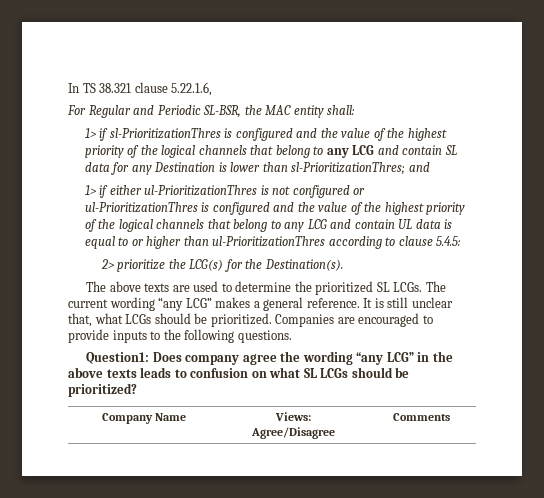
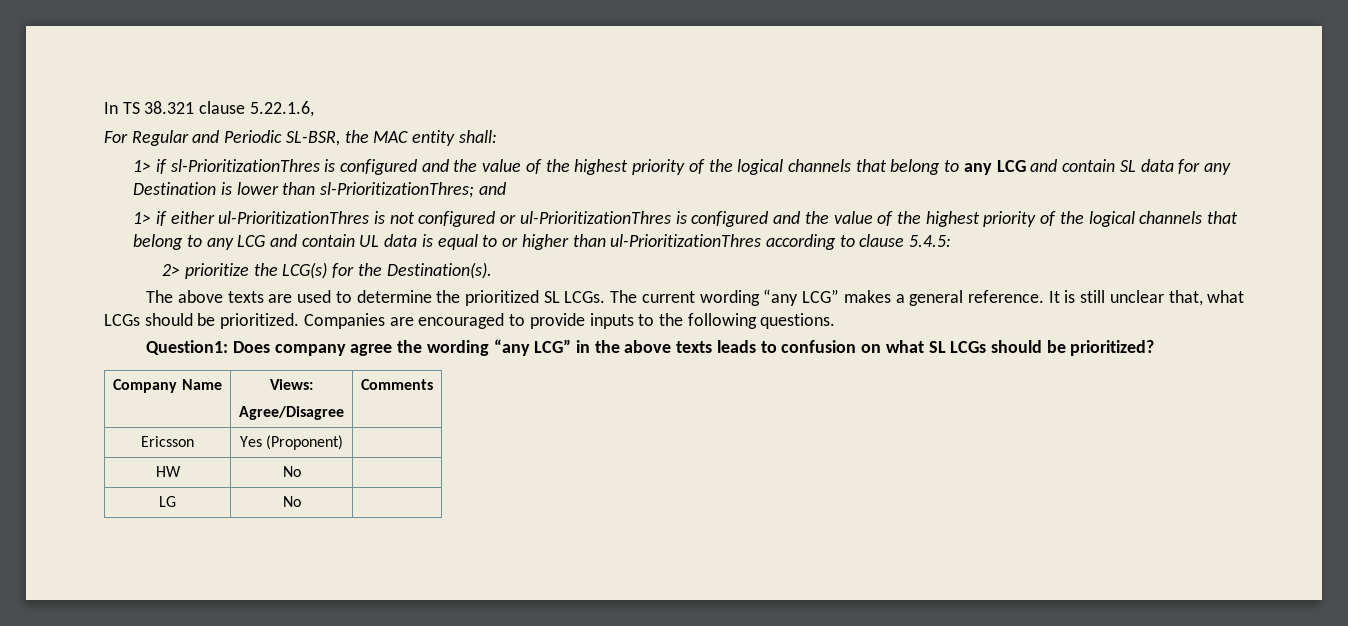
(450, 417) none -> [141,436,194,447] [239,435,344,450] [155,466,181,477] [282,466,301,477] [159,496,176,507] [282,496,301,507] // Ericsson | Yes (Proponent) | // HW | No | // LG | No |

